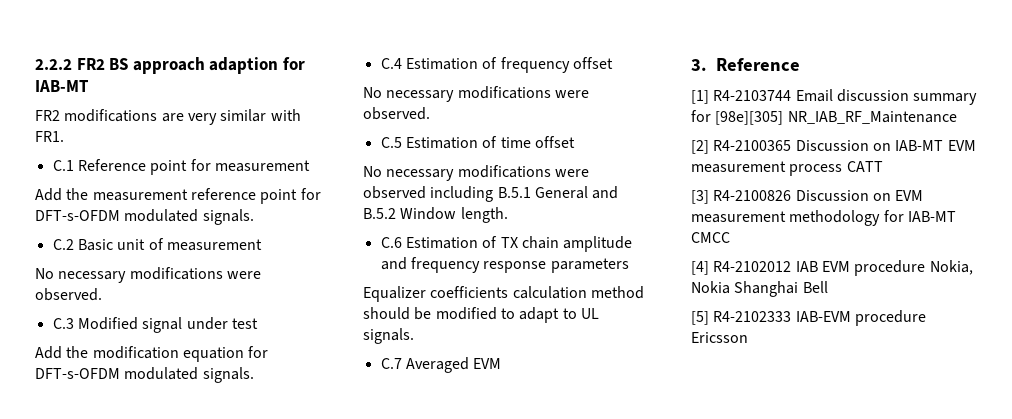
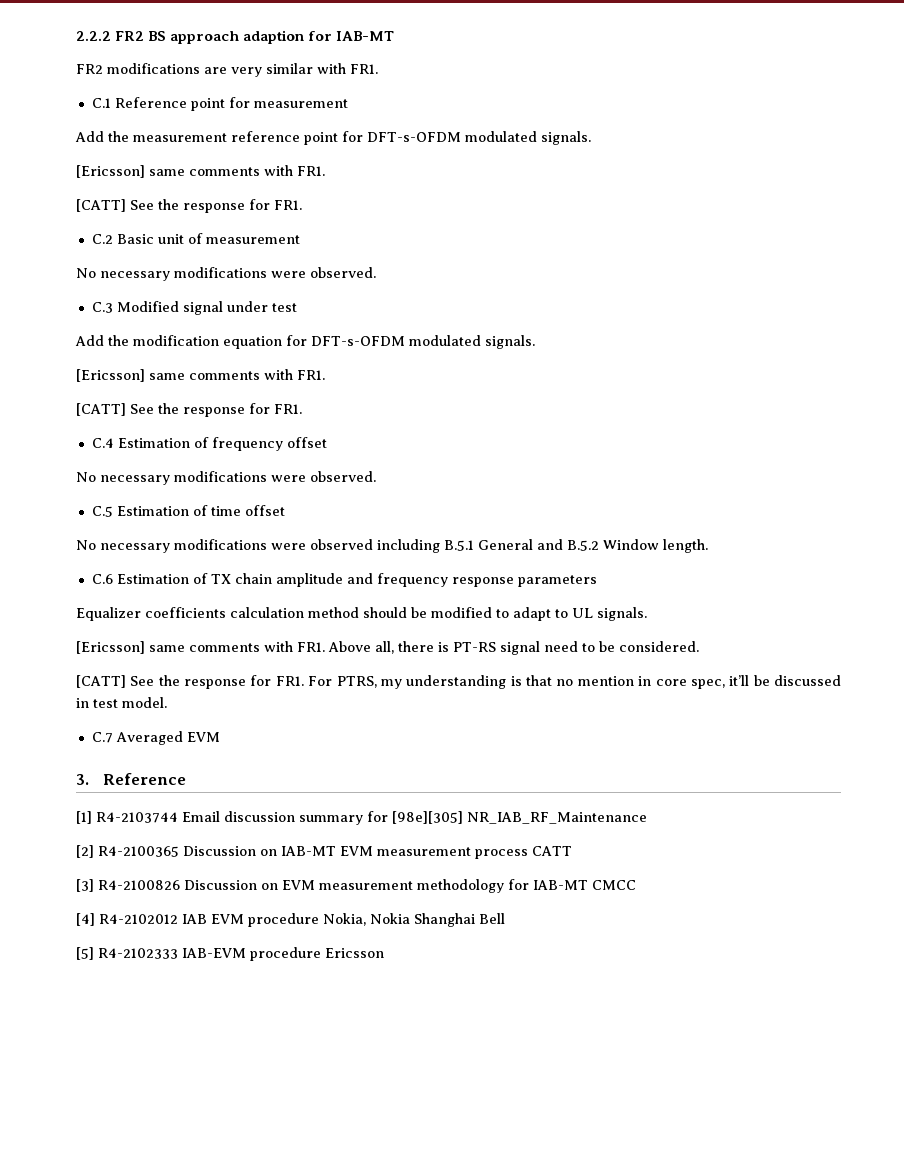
(254, 217) none -> [76,165,325,178] [76,199,302,213] // [Ericsson] same comments with FR1. // [CATT] See the response for FR1.
(254, 375) none -> [76,369,325,382] [76,403,302,417] // [Ericsson] same comments with FR1. // [CATT] See the response for FR1.
(414, 336) none -> [76,641,699,655] [76,675,841,689] [76,697,167,708] // [Ericsson] same comments with FR1. Above all, there is PT-RS signal need to be considered. // [CATT] See the response for FR1. For PTRS, my understanding is that no mention in core spec, it’ll be discussed in test model.

